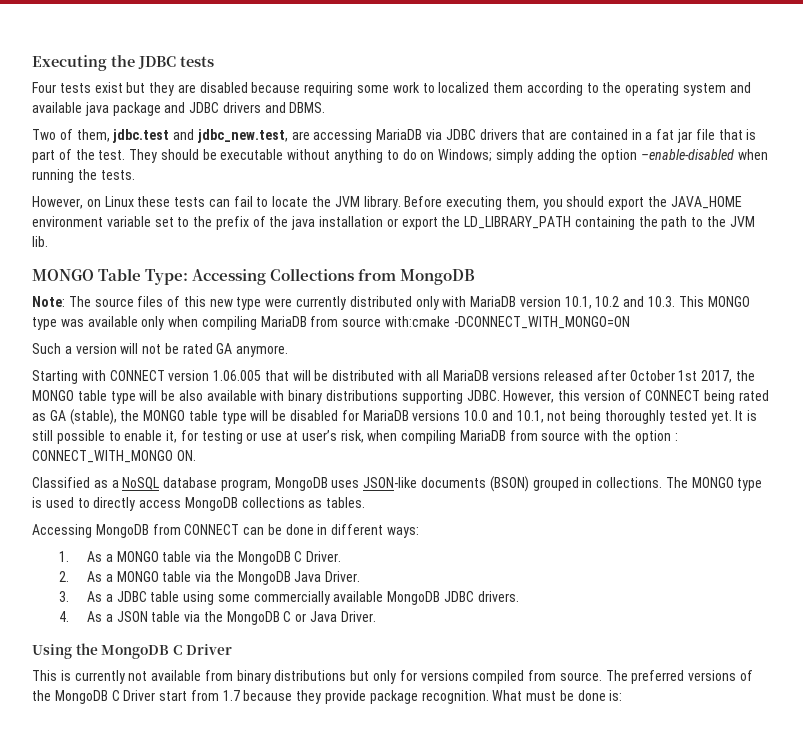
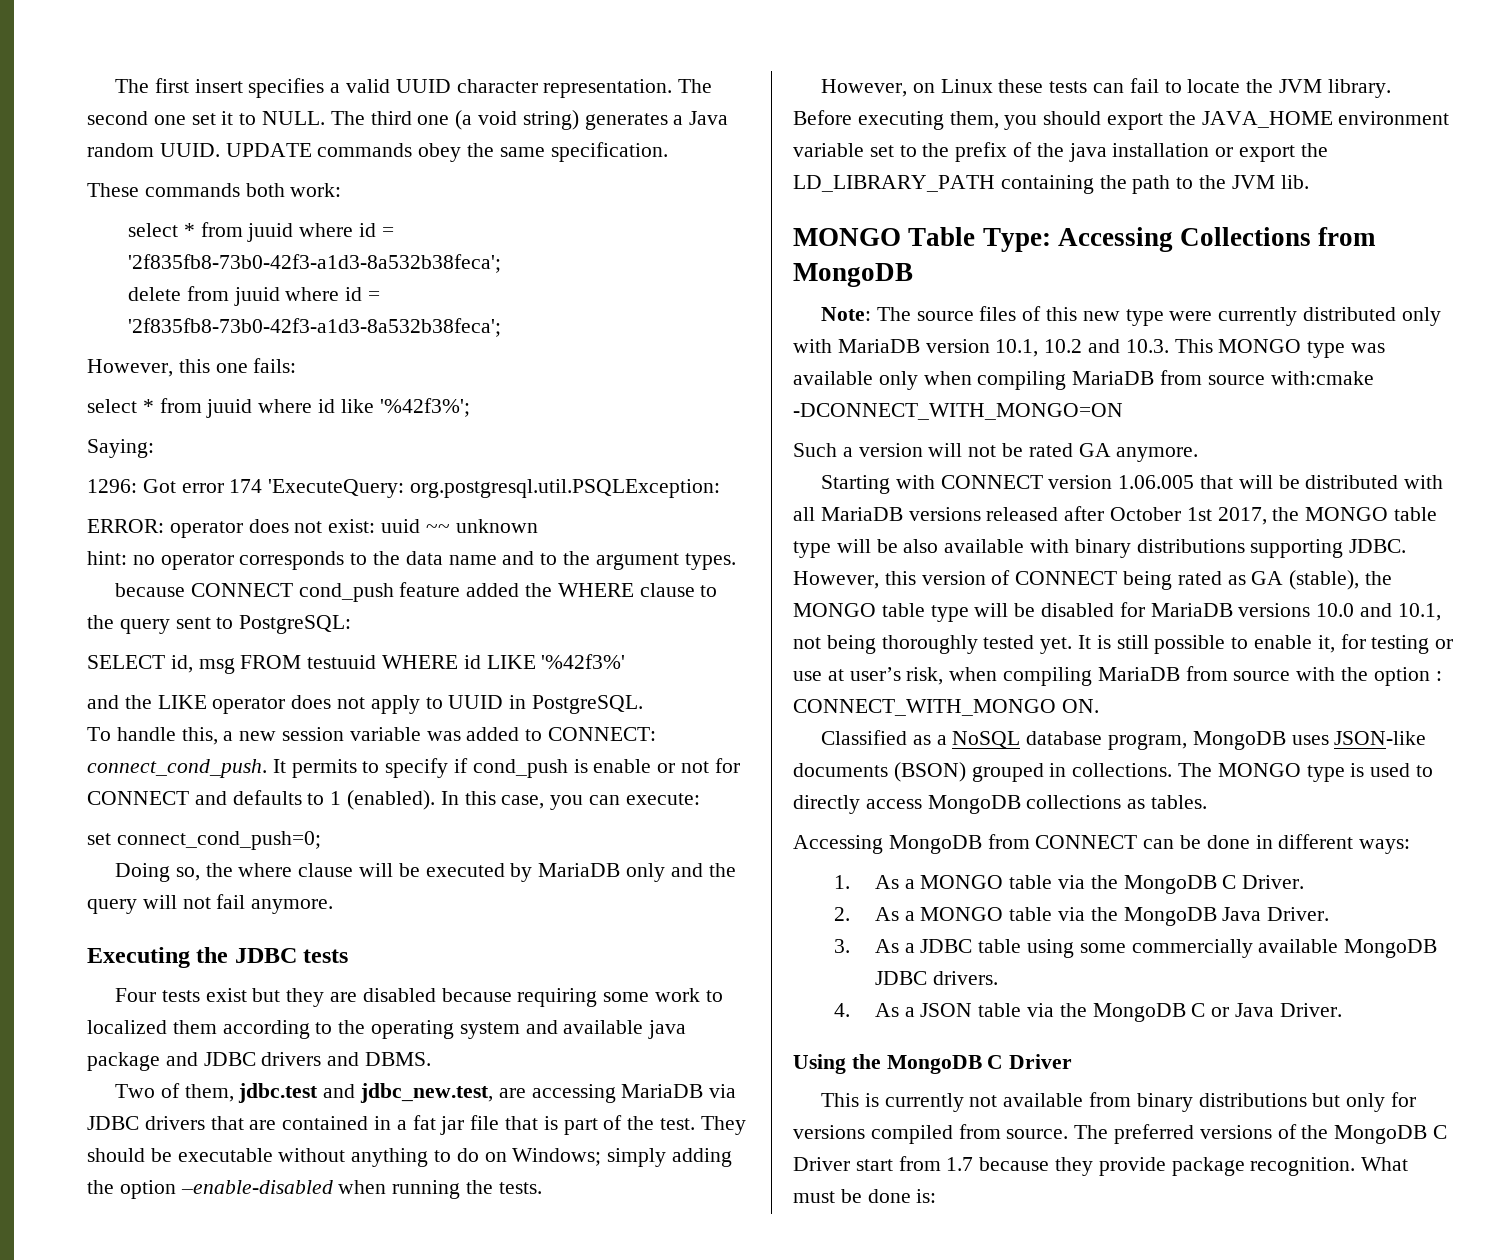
(32, 63) none -> [114,78,713,98] [87,110,729,130] [87,142,668,162] [87,183,342,197] [127,222,394,242] [127,254,501,273] [127,286,380,306] [127,318,501,337] [87,358,297,377] [87,398,470,418] [87,439,154,458] [87,479,721,498] [87,519,538,538] [87,551,736,570] [114,582,718,602] [87,615,352,634] [87,654,626,674] [87,695,644,714] [87,727,657,745] [87,758,740,778] [87,790,700,810] [87,831,321,850] [114,863,736,882] [87,894,334,914] The first insert specifies a valid UUID character representation. The second one set it to NULL. The third one (a void string) generates a Java random UUID. UPDATE commands obey the same specification. // These commands both work: // select * from juuid where id = '2f835fb8-73b0-42f3-a1d3-8a532b38feca'; // delete from juuid where id = '2f835fb8-73b0-42f3-a1d3-8a532b38feca'; // However, this one fails: // select * from juuid where id like '%42f3%'; // Saying: // 1296: Got error 174 'ExecuteQuery: org.postgresql.util.PSQLException: // ERROR: operator does not exist: uuid ~~ unknown // hint: no operator corresponds to the data name and to the argument types. // because CONNECT cond_push feature added the WHERE clause to the query sent to PostgreSQL: // SELECT id, msg FROM testuuid WHERE id LIKE '%42f3%' // and the LIKE operator does not apply to UUID in PostgreSQL. // To handle this, a new session variable was added to CONNECT: connect_cond_push. It permits to specify if cond_push is enable or not for CONNECT and defaults to 1 (enabled). In this case, you can execute: // set connect_cond_push=0; // Doing so, the where clause will be executed by MariaDB only and the query will not fail anymore. //

